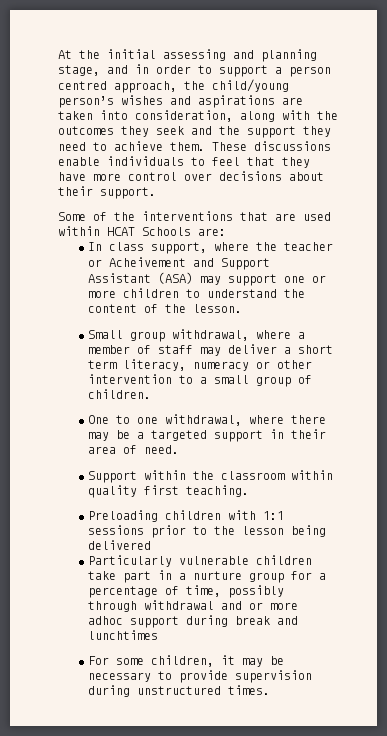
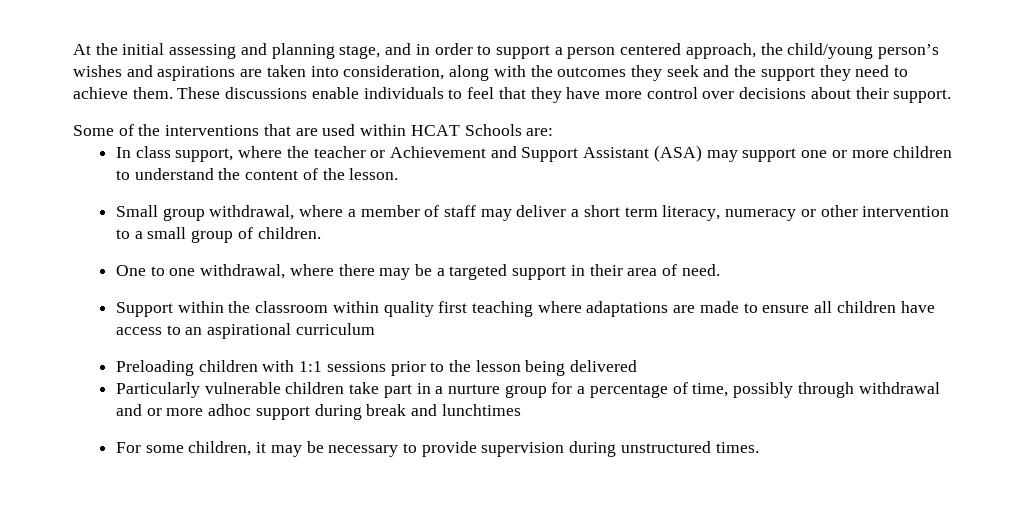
[58,81,107,90] centred -> [620,43,682,55] centered
[109,257,187,267] Acheivement -> [389,146,486,158] Achievement
[186,485,250,497] teaching. -> [471,301,935,317] [115,323,375,339] teaching where adaptations are made to ensure all children have access to an aspirational curriculum

